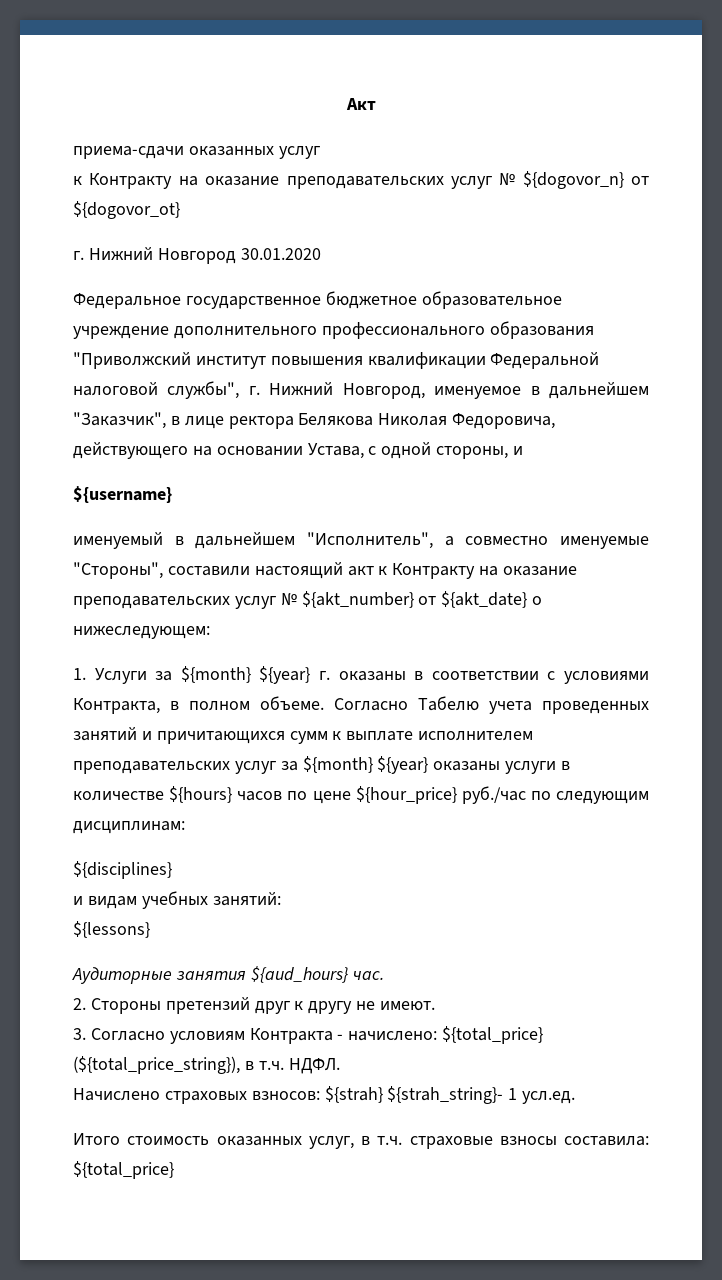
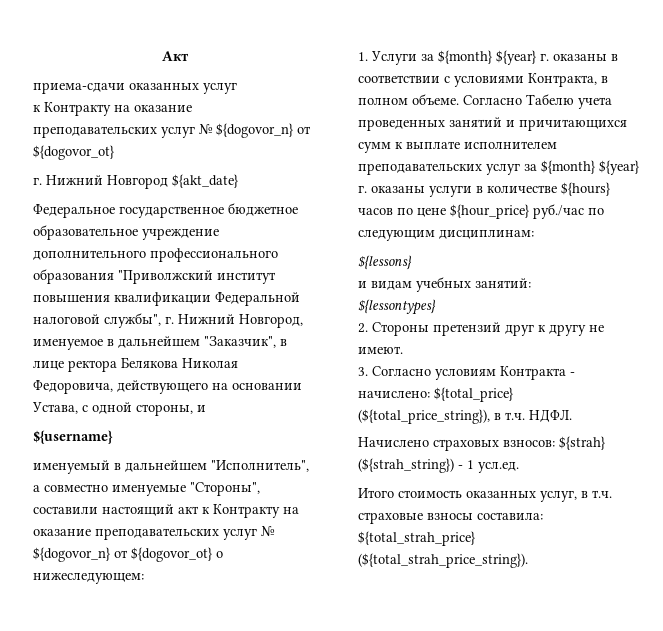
[240,248,321,260] 30.01.2020 -> [172,174,238,188] ${akt_date}
[301,591,528,608] ${akt_number} от ${akt_date} -> [33,547,212,562] ${dogovor_n} от ${dogovor_ot}
(429, 765) none -> [358,185,367,193] г.
[73,861,172,879] ${disciplines} -> [358,255,412,270] ${lessons}
[73,921,150,938] [72,966,384,984] ${lessons} // Аудиторные занятия ${aud_hours} час. -> [358,299,436,315] ${lessontypes}
[387,1086,504,1104] ${strah_string}- -> [358,458,463,473] (${strah_string}) -
[73,1161,174,1179] ${total_price} -> [358,531,475,546] [358,553,528,568] ${total_strah_price} (${total_strah_price_string}).

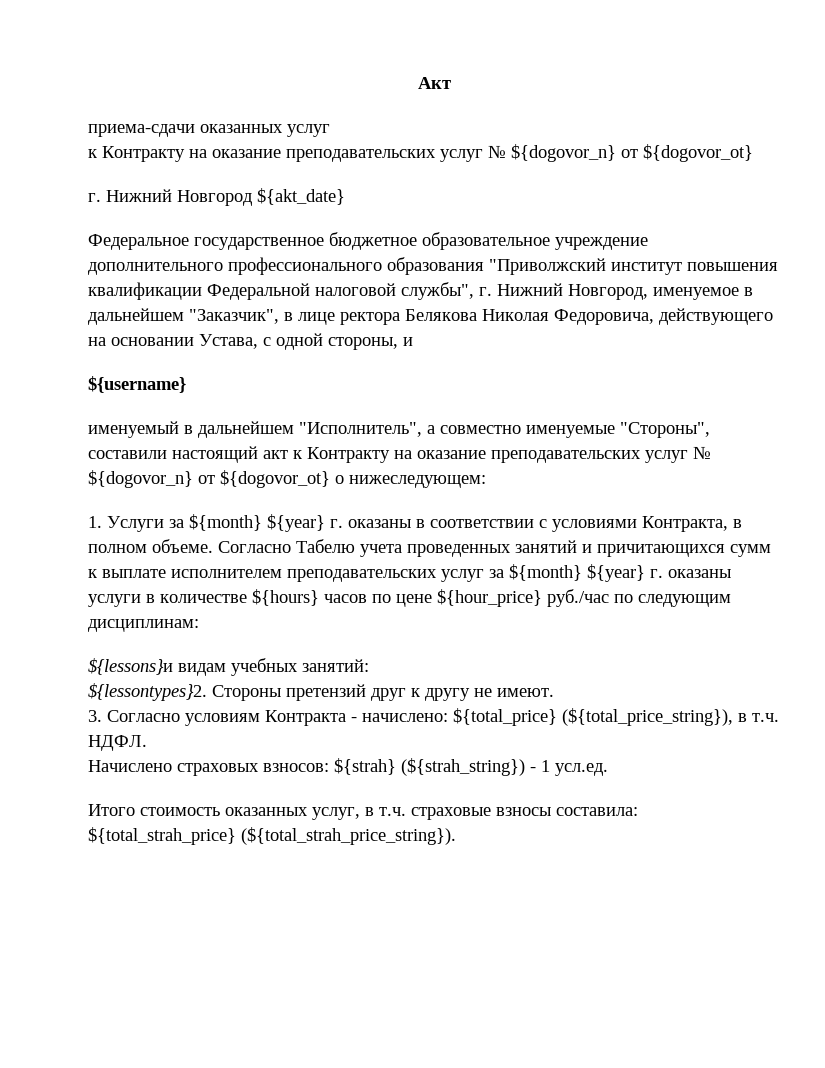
[358,255,412,270] [358,281,367,288] ${lessons} // и -> [88,658,173,675] ${lessons}и
[358,299,436,315] [358,323,368,333] ${lessontypes} // 2. -> [88,683,207,701] ${lessontypes}2.

